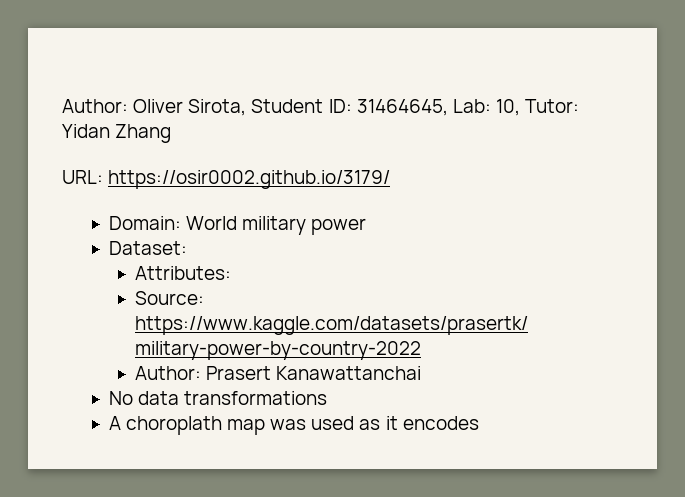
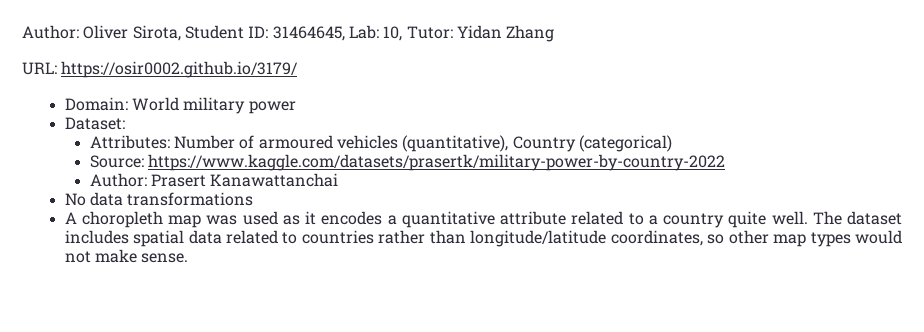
(231, 273) none -> [174,135,672,152] Number of armoured vehicles (quantitative), Country (categorical)
[125,416,222,435] choroplath -> [81,211,163,228] choropleth
(479, 423) none -> [387,211,903,228] [64,230,902,247] [64,249,189,263] a quantitative attribute related to a country quite well. The dataset includes spatial data related to countries rather than longitude/latitude coordinates, so other map types would not make sense.

